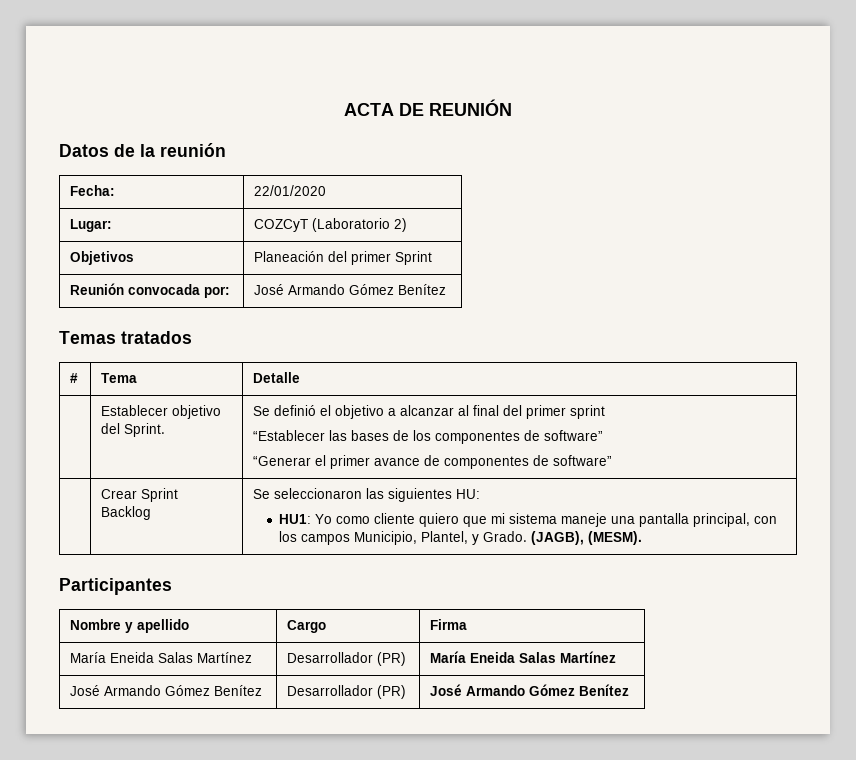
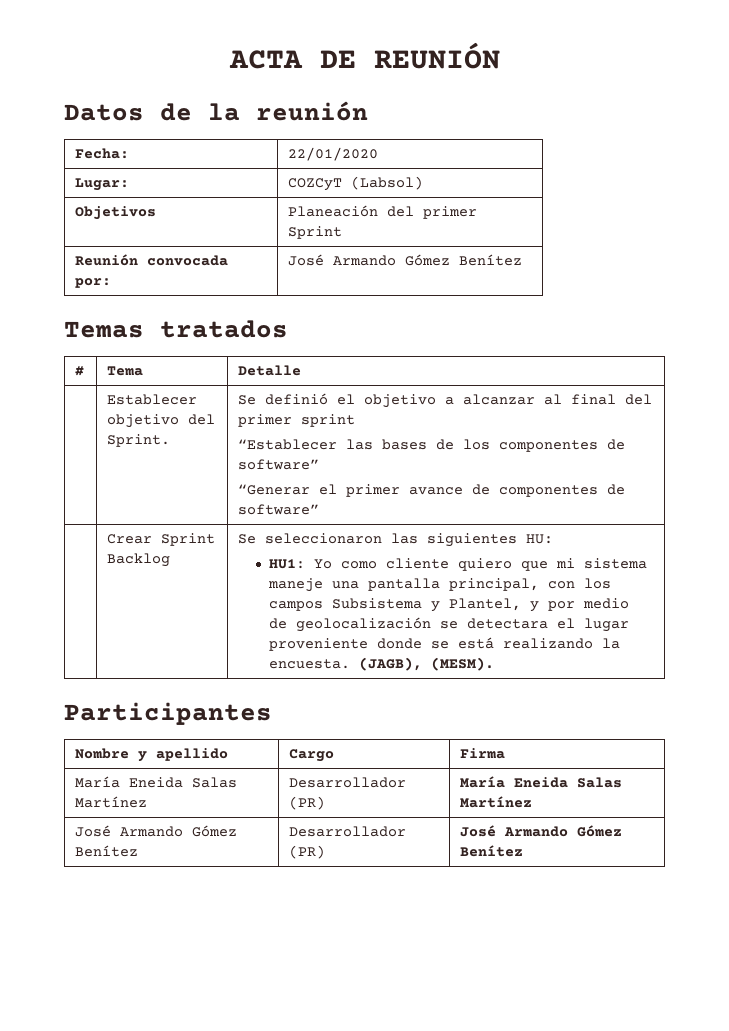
[312,218,408,232] (Laboratorio 2) -> [351,176,424,190] (Labsol)
[353,531,527,545] Municipio, Plantel, y Grado. -> [332,598,630,612] [269,617,630,632] [269,637,621,651] [269,659,351,669] Subsistema y Plantel, y por medio de geolocalización se detectara el lugar proveniente donde se está realizando la encuesta.

